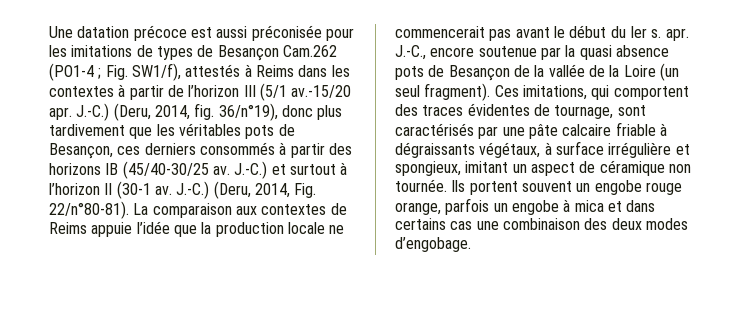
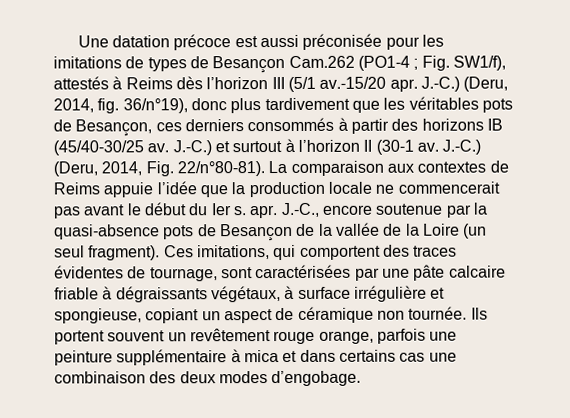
[298,65,350,77] [49,84,184,100] dans les contextes à partir de -> [175,76,203,90] dès
[579,45,669,60] quasi absence -> [54,224,160,240] quasi-absence
[395,123,474,136] caractérisés -> [255,264,352,279] caractérisées
[395,161,509,176] spongieux, imitant -> [54,308,200,324] spongieuse, copiant
[594,180,642,195] engobe -> [189,328,271,342] revêtement
[493,200,559,215] un engobe -> [429,331,458,341] [54,349,228,366] une peinture supplémentaire

